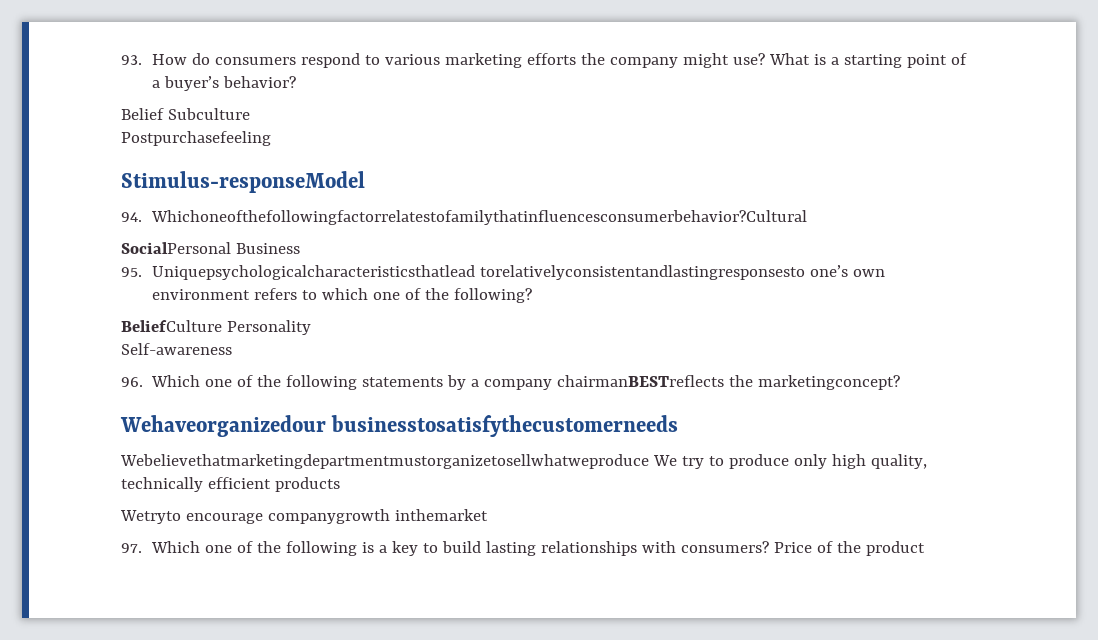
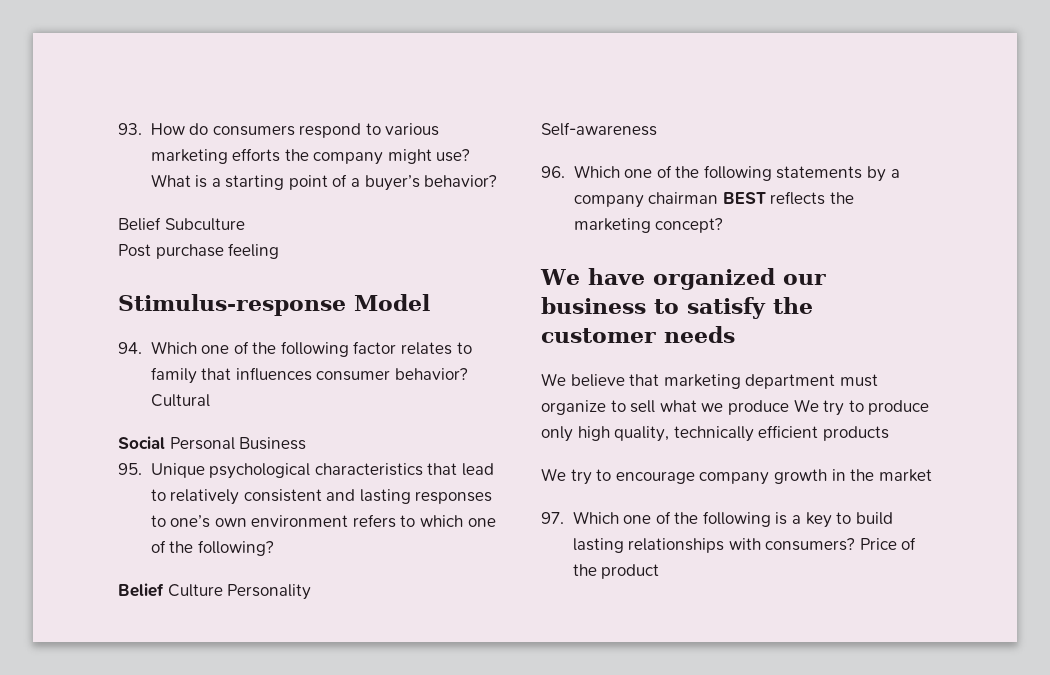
[121,131,271,146] [121,171,365,193] [121,210,807,225] [121,242,300,254] [121,265,805,280] Postpurchasefeeling // Stimulus-responseModel // 94. Whichoneofthefollowingfactorrelatestofamilythatinfluencesconsumerbehavior?Cultural // SocialPersonal Business // 95. Uniquepsychologicalcharacteristicsthatlead torelativelyconsistentandlastingresponsesto -> [118,243,280,259] [118,294,430,316] [118,341,472,357] [150,367,468,384] [150,394,210,407] [118,436,307,450] [118,463,494,479] [150,489,493,505] [150,515,166,527] Post purchase feeling // Stimulus-response Model // 94. Which one of the following factor relates to family that influences consumer behavior? Cultural // Social Personal Business // 95. Unique psychological characteristics that lead to relatively consistent and lasting responses to
[121,320,222,332] BeliefCulture -> [118,583,223,597] Belief Culture
[557,375,901,390] [120,415,679,437] [120,454,649,469] chairmanBESTreflects the marketingconcept? // Wehaveorganizedour businesstosatisfythecustomerneeds // Webelievethatmarketingdepartmentmustorganizetosellwhatweproduce -> [648,191,854,205] [573,218,724,233] [540,268,826,290] [541,297,813,319] [541,326,735,343] [541,373,878,389] [541,400,789,415] chairman BEST reflects the marketing concept? // We have organized our business to satisfy the customer needs // We believe that marketing department must organize to sell what we produce
[120,509,488,524] Wetryto encourage companygrowth inthemarket -> [541,468,932,485] We try to encourage company growth in the market

